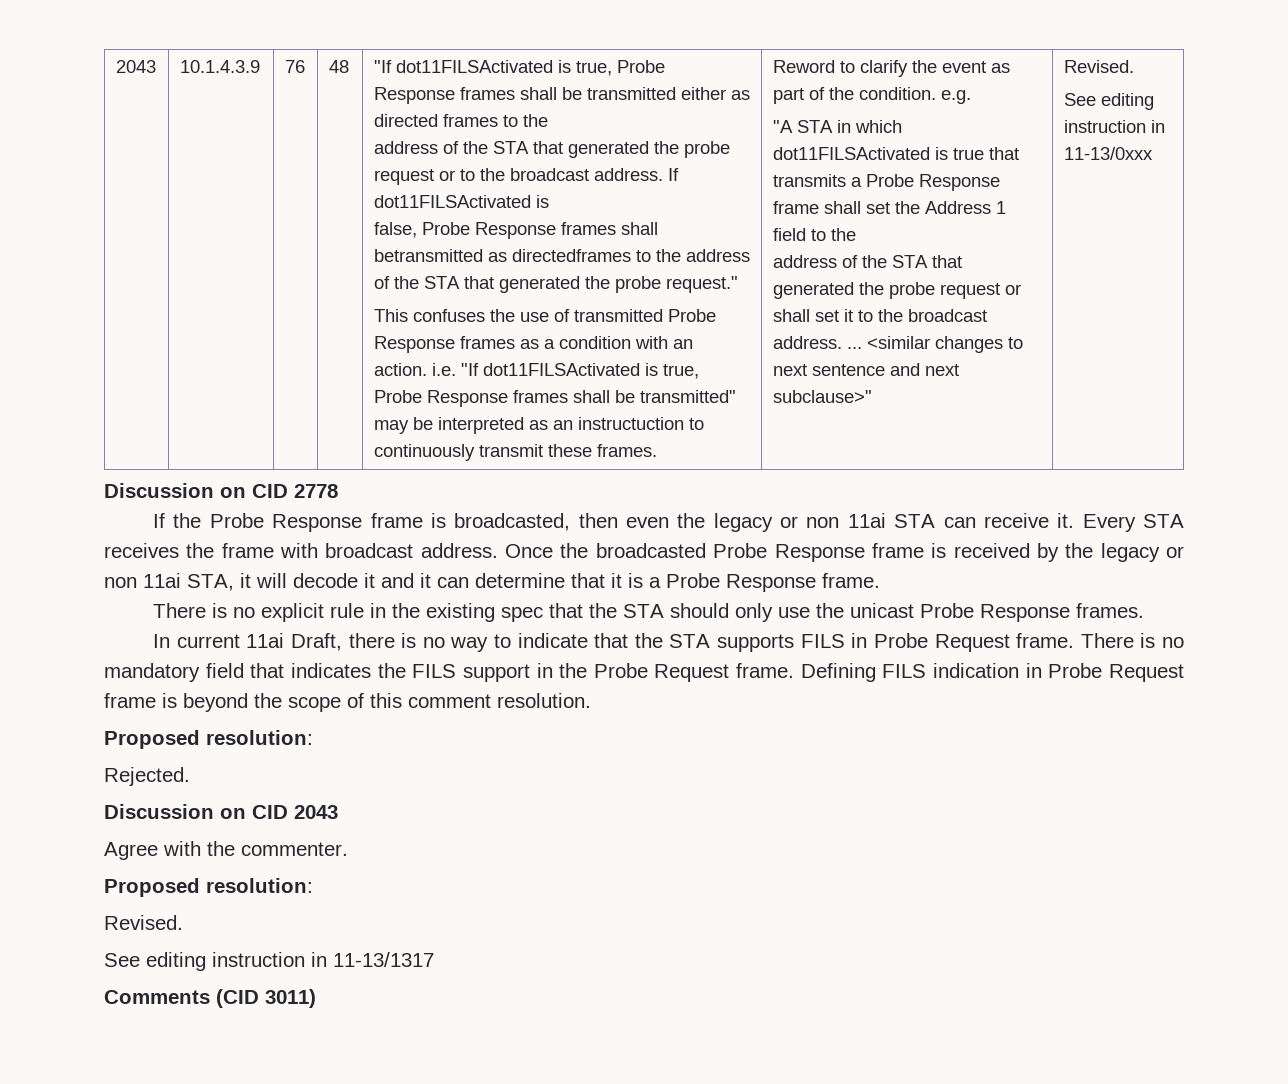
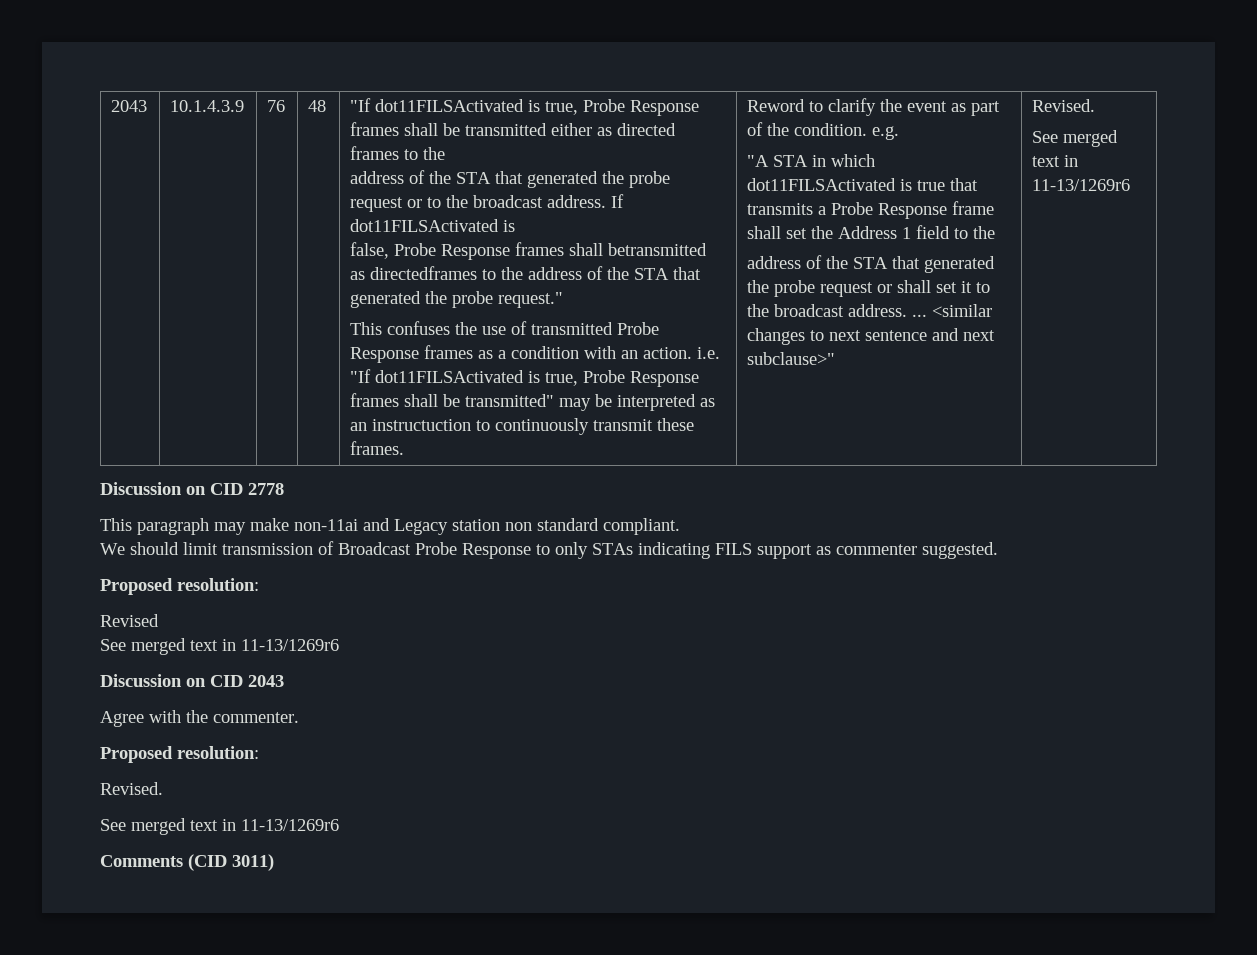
[1100,93,1154,110] [1063,120,1165,133] [1063,147,1153,160] editing instruction in 11-13/0xxx -> [1063,130,1119,147] [1032,155,1079,167] [1032,179,1131,191] merged text in 11-13/1269r6
[153,513,1185,532] [104,543,1185,562] [104,573,880,592] [153,603,1145,622] [153,633,1184,652] [104,663,1184,682] [104,693,591,712] [104,730,313,749] [104,767,190,786] If the Probe Response frame is broadcasted, then even the legacy or non 11ai STA can receive it. Every STA receives the frame with broadcast address. Once the broadcasted Probe Response frame is received by the legacy or non 11ai STA, it will decode it and it can determine that it is a Probe Response frame. // There is no explicit rule in the existing spec that the STA should only use the unicast Probe Response frames. // In current 11ai Draft, there is no way to indicate that the STA supports FILS in Probe Request frame. There is no mandatory field that indicates the FILS support in the Probe Request frame. Defining FILS indication in Probe Request frame is beyond the scope of this comment resolution. // Proposed resolution: // Rejected. -> [100,518,680,535] [100,541,998,559] [100,578,259,595] [100,614,159,627] [100,638,339,655] This paragraph may make non-11ai and Legacy station non standard compliant. // We should limit transmission of Broadcast Probe Response to only STAs indicating FILS support as commenter suggested. // Proposed resolution: // Revised // See merged text in 11-13/1269r6
[146,952,434,971] editing instruction in 11-13/1317 -> [131,818,339,835] merged text in 11-13/1269r6

